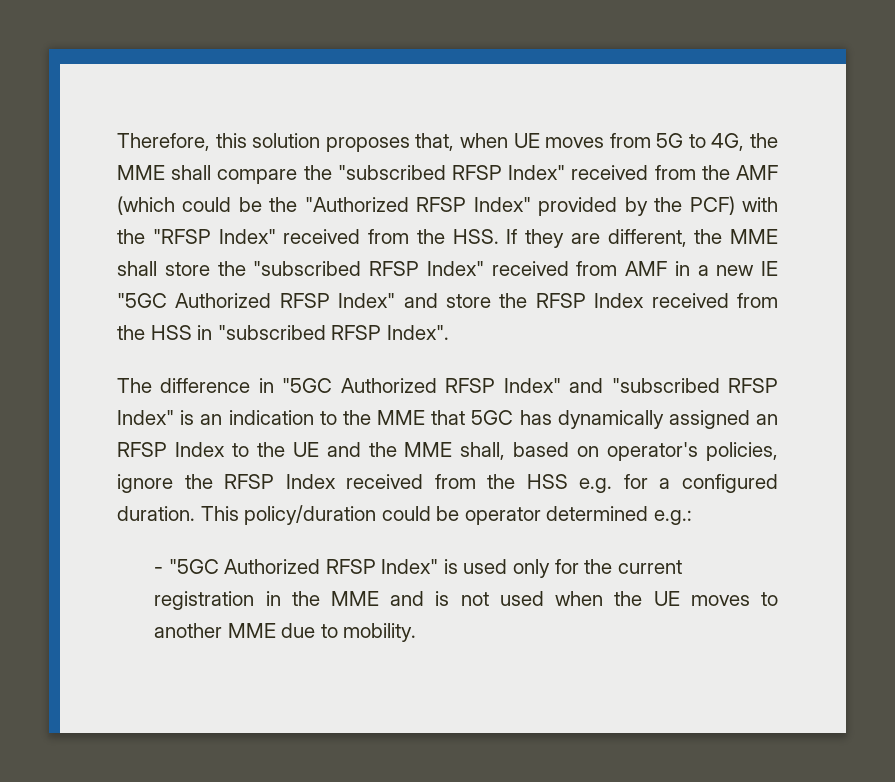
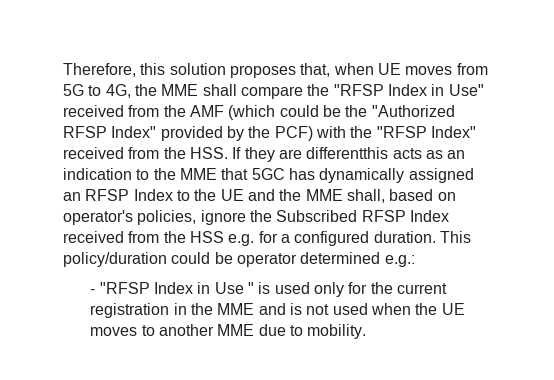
[337,165,566,180] "subscribed RFSP Index" -> [333,84,484,96] "RFSP Index in Use"
[607,229,778,247] [117,261,778,276] [117,293,779,308] [117,325,449,340] [117,378,779,393] [117,410,195,425] different, the MME shall store the "subscribed RFSP Index" received from AMF in a new IE "5GC Authorized RFSP Index" and store the RFSP Index received from the HSS in "subscribed RFSP Index". // The difference in "5GC Authorized RFSP Index" and "subscribed RFSP Index" is -> [306,147,443,159] differentthis acts as
(213, 481) none -> [276,210,358,222] Subscribed
[168,559,439,574] "5GC Authorized RFSP Index" -> [99,282,254,294] "RFSP Index in Use "

